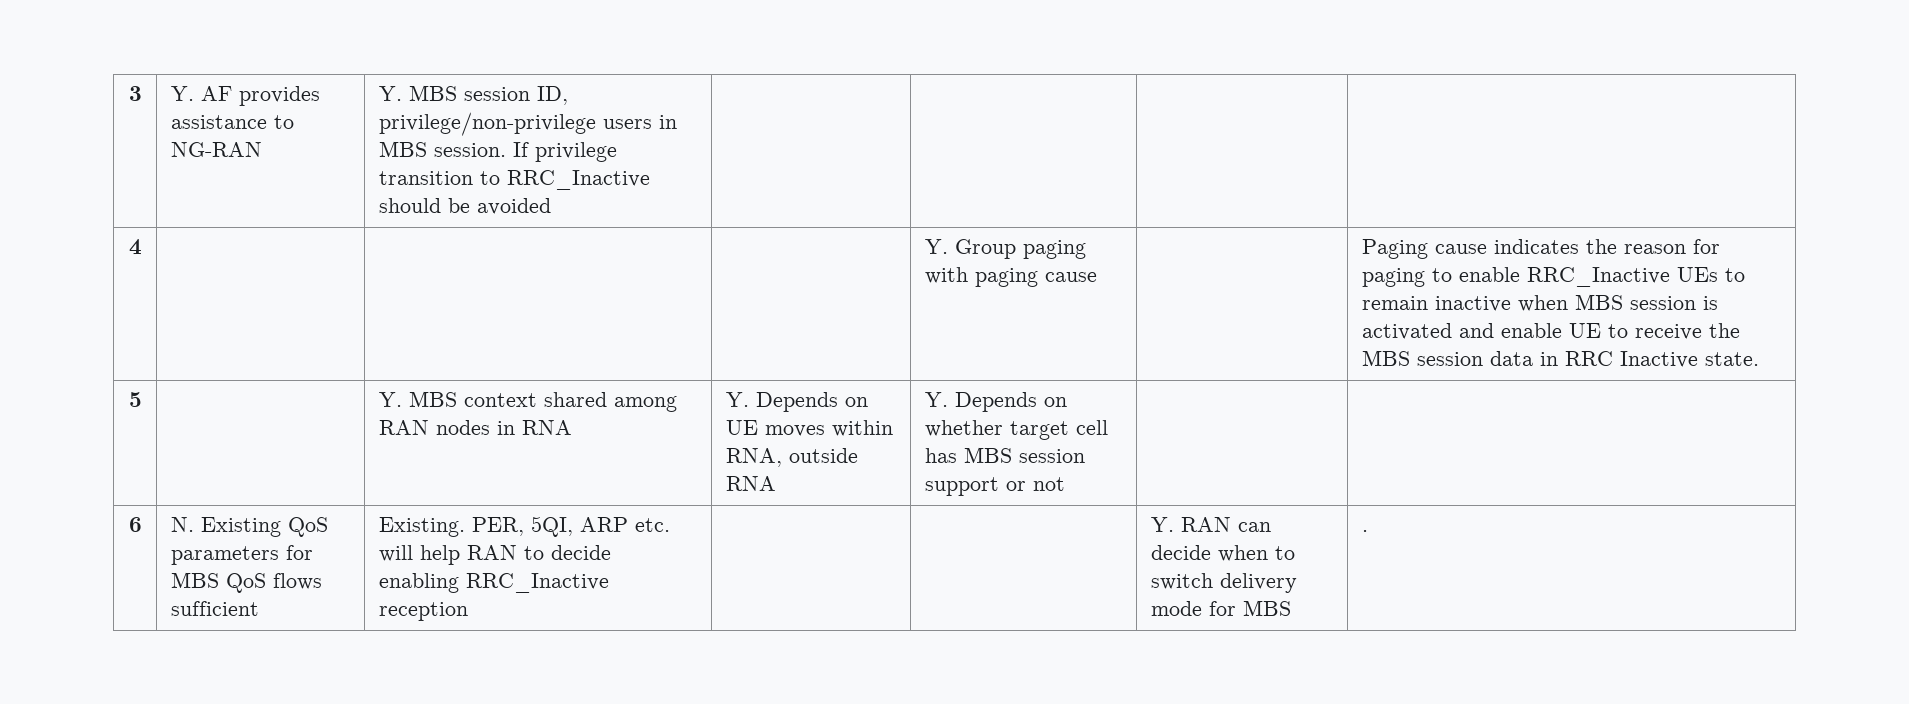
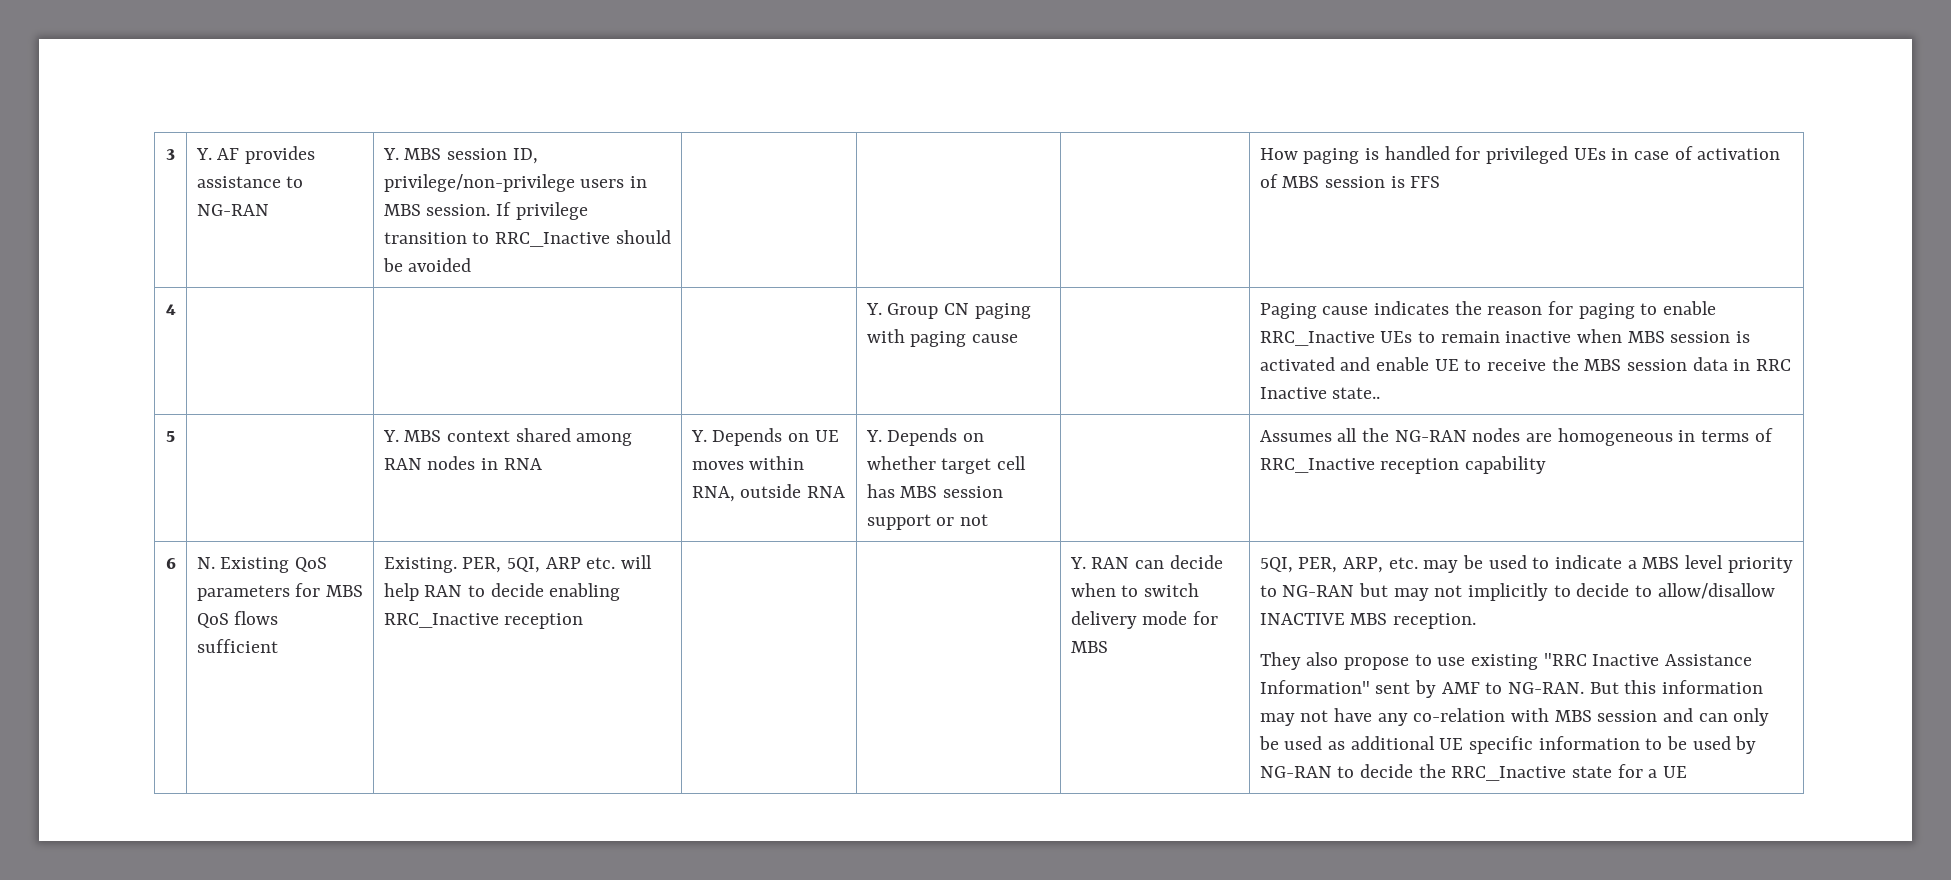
(551, 206) none -> [1259,146,1781,164] [1259,174,1441,188] How paging is handled for privileged UEs in case of activation of MBS session is FFS
(1016, 249) none -> [944,303,970,315] CN
[1704,352,1759,366] state. -> [1332,387,1381,399] state..
(1065, 484) none -> [1259,428,1773,446] [1259,456,1547,474] Assumes all the NG-RAN nodes are homogeneous in terms of RRC_Inactive reception capability
[1361,530,1368,532] . -> [1259,555,1793,573] [1259,583,1775,601] [1259,613,1477,629] [1259,652,1753,670] [1259,680,1764,698] [1259,708,1770,726] [1258,736,1757,754] [1259,764,1688,781] 5QI, PER, ARP, etc. may be used to indicate a MBS level priority to NG-RAN but may not implicitly to decide to allow/disallow INACTIVE MBS reception. // They also propose to use existing "RRC Inactive Assistance Information" sent by AMF to NG-RAN. But this information may not have any co-relation with MBS session and can only be used as additional UE specific information to be used by NG-RAN to decide the RRC_Inactive state for a UE

